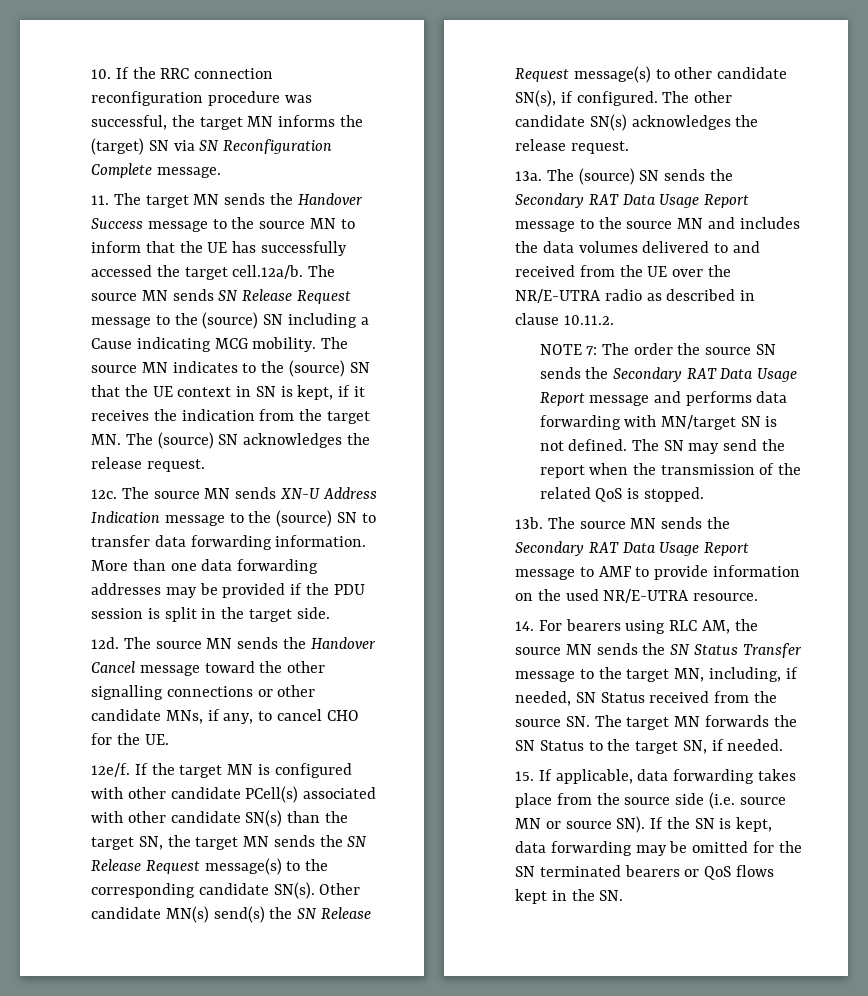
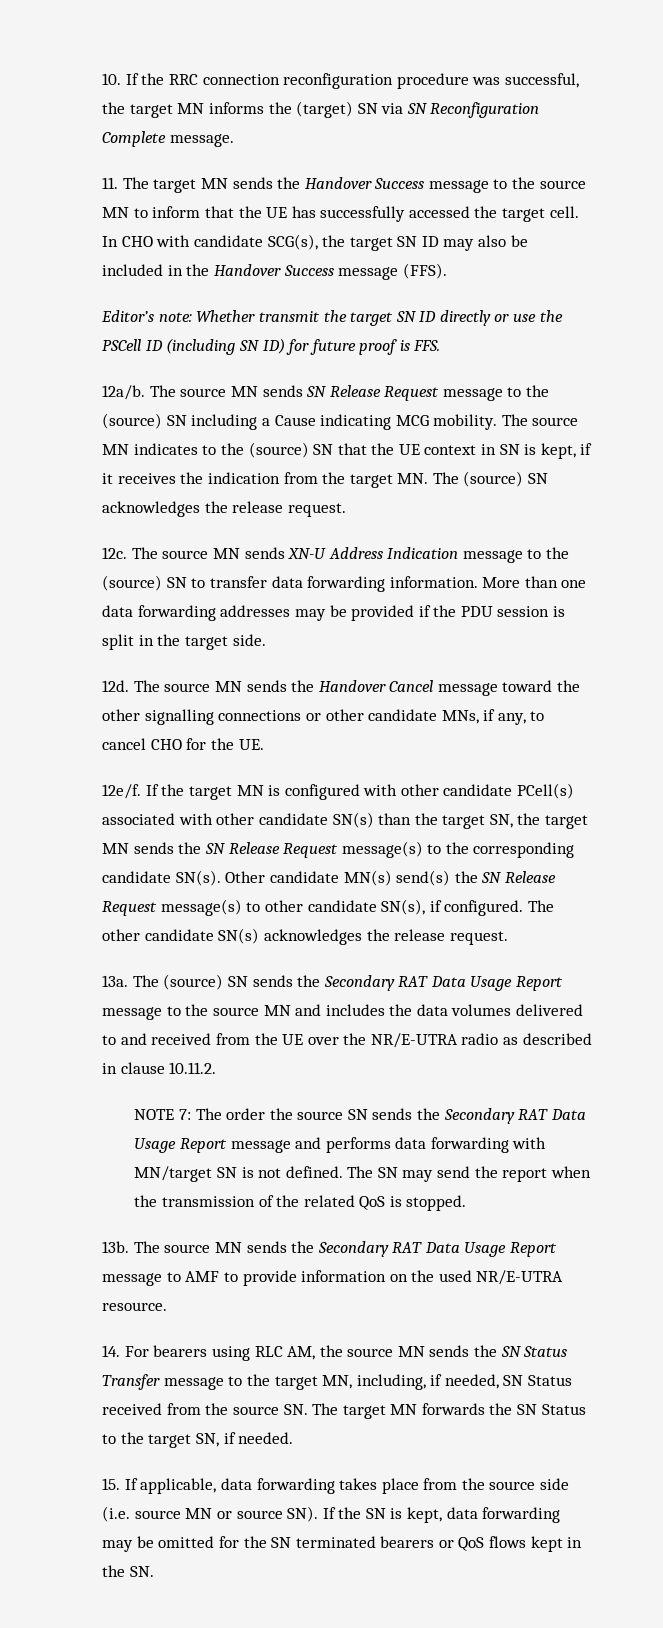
[232,265,304,279] cell.12a/b. -> [549,206,579,218] [102,234,528,251] [102,263,447,280] [101,310,563,326] [102,338,441,355] [102,385,146,400] cell. In CHO with candidate SCG(s), the target SN ID may also be included in the Handover Success message (FFS). // Editor’s note: Whether transmit the target SN ID directly or use the PSCell ID (including SN ID) for future proof is FFS. // 12a/b.

